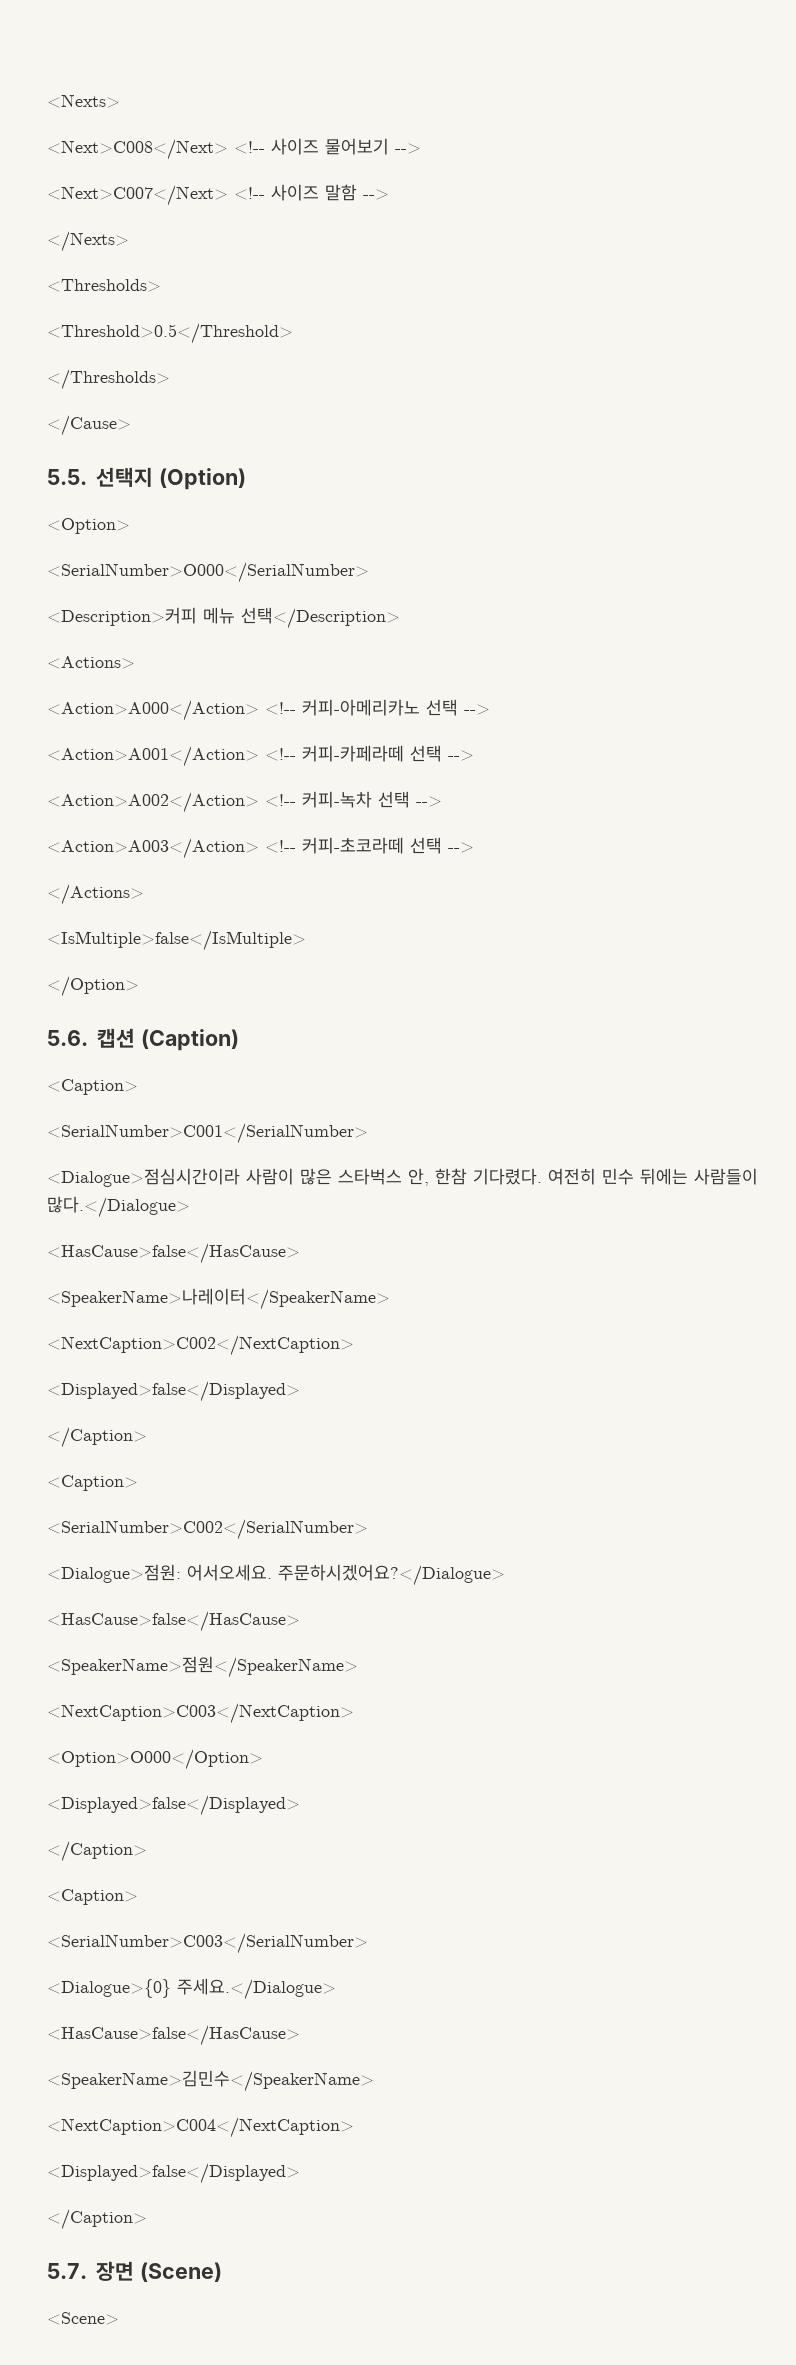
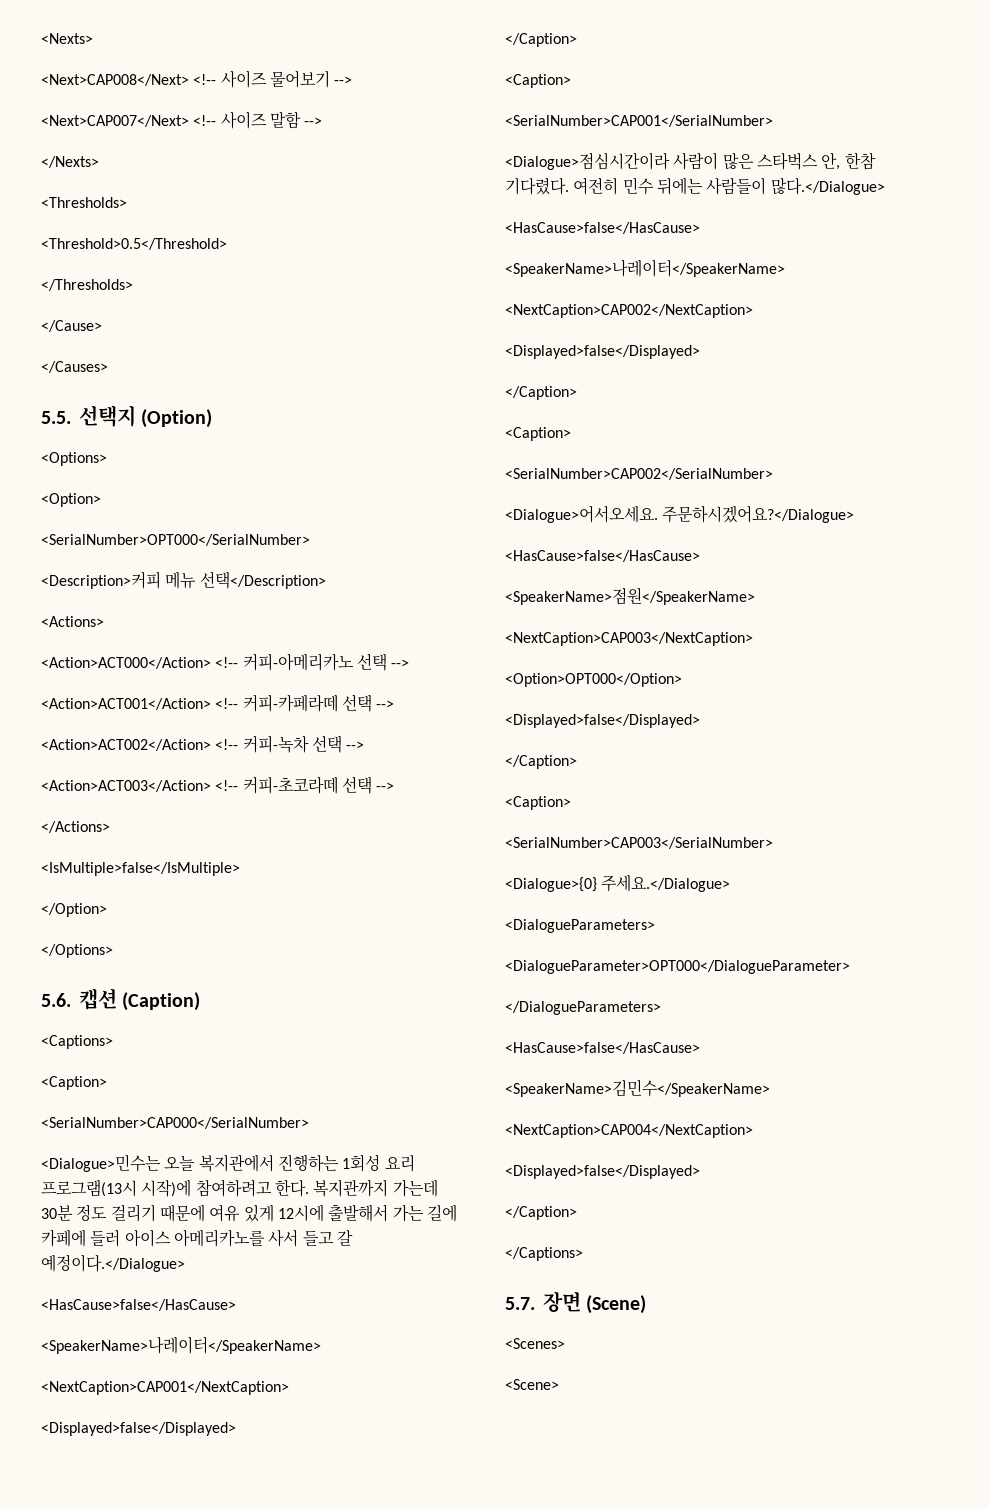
[47,139,228,160] <Next>C008</Next> -> [41,74,189,86] <Next>CAP008</Next>
[47,185,228,206] <Next>C007</Next> -> [41,115,189,127] <Next>CAP007</Next>
(131, 425) none -> [41,361,108,373] // </Causes>
(246, 479) none -> [41,452,107,466] // <Options>
[47,562,369,583] <SerialNumber>O000</SerialNumber> -> [41,534,310,546] <SerialNumber>OPT000</SerialNumber>
[47,700,259,721] <Action>A000</Action> -> [41,657,211,669] <Action>ACT000</Action>
[47,746,259,767] <Action>A001</Action> -> [41,698,211,710] <Action>ACT001</Action>
[47,792,259,813] <Action>A002</Action> -> [41,739,211,751] <Action>ACT002</Action>
[47,838,259,859] <Action>A003</Action> -> [41,780,211,792] <Action>ACT003</Action>
(139, 986) none -> [41,944,113,958] // </Options>
[47,1079,138,1095] [47,1123,368,1144] // <Caption> // <SerialNumber>C001</SerialNumber> -> [41,1035,113,1049] [41,1076,107,1090] [41,1117,309,1129] [41,1154,415,1172] [41,1179,438,1197] [41,1204,457,1222] [41,1229,353,1247] [41,1254,185,1272] [41,1299,236,1311] [41,1336,321,1354] [41,1381,289,1395] [41,1422,236,1436] [505,33,577,47] [505,74,571,88] [505,115,773,127] // <Captions> // <Caption> // <SerialNumber>CAP000</SerialNumber> // <Dialogue>민수는 오늘 복지관에서 진행하는 1회성 요리 프로그램(13시 시작)에 참여하려고 한다. 복지관까지 가는데 30분 정도 걸리기 때문에 여유 있게 12시에 출발해서 가는 길에 카페에 들러 아이스 아메리카노를 사서 들고 갈 예정이다.</Dialogue> // <HasCause>false</HasCause> // <SpeakerName>나레이터</SpeakerName> // <NextCaption>CAP001</NextCaption> // <Displayed>false</Displayed> // </Caption> // <Caption> // <SerialNumber>CAP001</SerialNumber>
[47,1335,354,1356] [47,1381,300,1402] [47,1427,147,1448] [47,1475,138,1491] [47,1519,368,1540] [47,1564,272,1583] <NextCaption>C002</NextCaption> // <Displayed>false</Displayed> // </Caption> // <Caption> // <SerialNumber>C002</SerialNumber> // <Dialogue>점원: 어서오세요. -> [505,304,753,318] [505,345,700,359] [505,386,577,400] [505,427,571,441] [505,468,773,480] [505,505,658,523] <NextCaption>CAP002</NextCaption> // <Displayed>false</Displayed> // </Caption> // <Caption> // <SerialNumber>CAP002</SerialNumber> // <Dialogue>어서오세요.
[47,1703,354,1724] [47,1749,263,1770] [47,1795,300,1816] [47,1841,147,1862] [47,1889,138,1905] [47,1933,368,1954] <NextCaption>C003</NextCaption> // <Option>O000</Option> // <Displayed>false</Displayed> // </Caption> // <Caption> // <SerialNumber>C003</SerialNumber> -> [505,632,753,646] [505,673,682,687] [505,714,700,728] [505,755,577,769] [505,796,571,810] [505,837,773,849] <NextCaption>CAP003</NextCaption> // <Option>OPT000</Option> // <Displayed>false</Displayed> // </Caption> // <Caption> // <SerialNumber>CAP003</SerialNumber>
(336, 1989) none -> [505,919,655,933] [505,960,850,974] [505,1001,661,1015] // <DialogueParameters> // <DialogueParameter>OPT000</DialogueParameter> // </DialogueParameters>
[47,2117,354,2138] [47,2163,300,2184] [47,2209,147,2230] <NextCaption>C004</NextCaption> // <Displayed>false</Displayed> // </Caption> -> [505,1124,753,1138] [505,1165,700,1179] [505,1206,577,1220] [505,1247,583,1261] <NextCaption>CAP004</NextCaption> // <Displayed>false</Displayed> // </Caption> // </Captions>
(222, 2272) none -> [505,1338,565,1349] // <Scenes>

